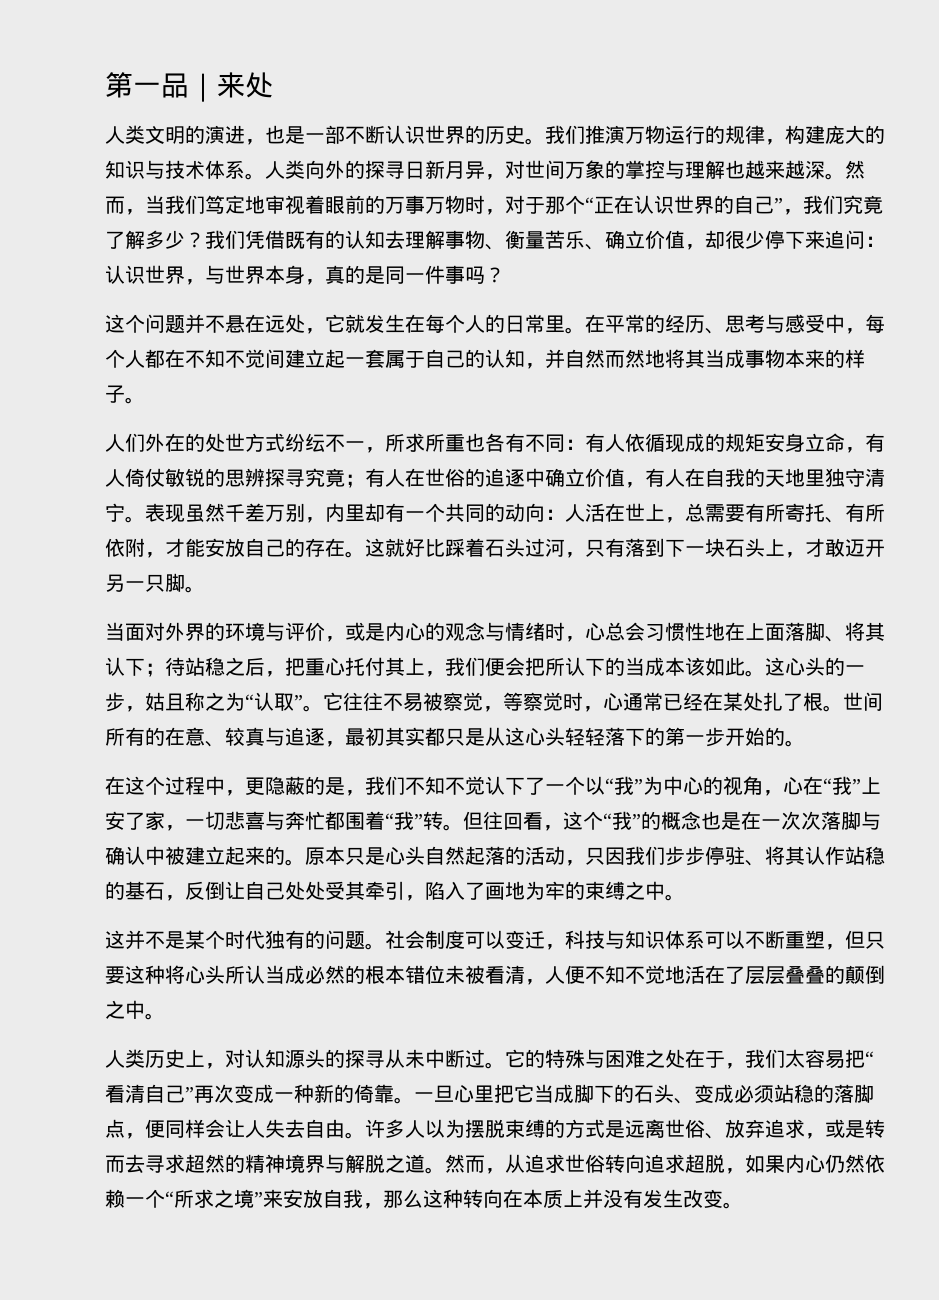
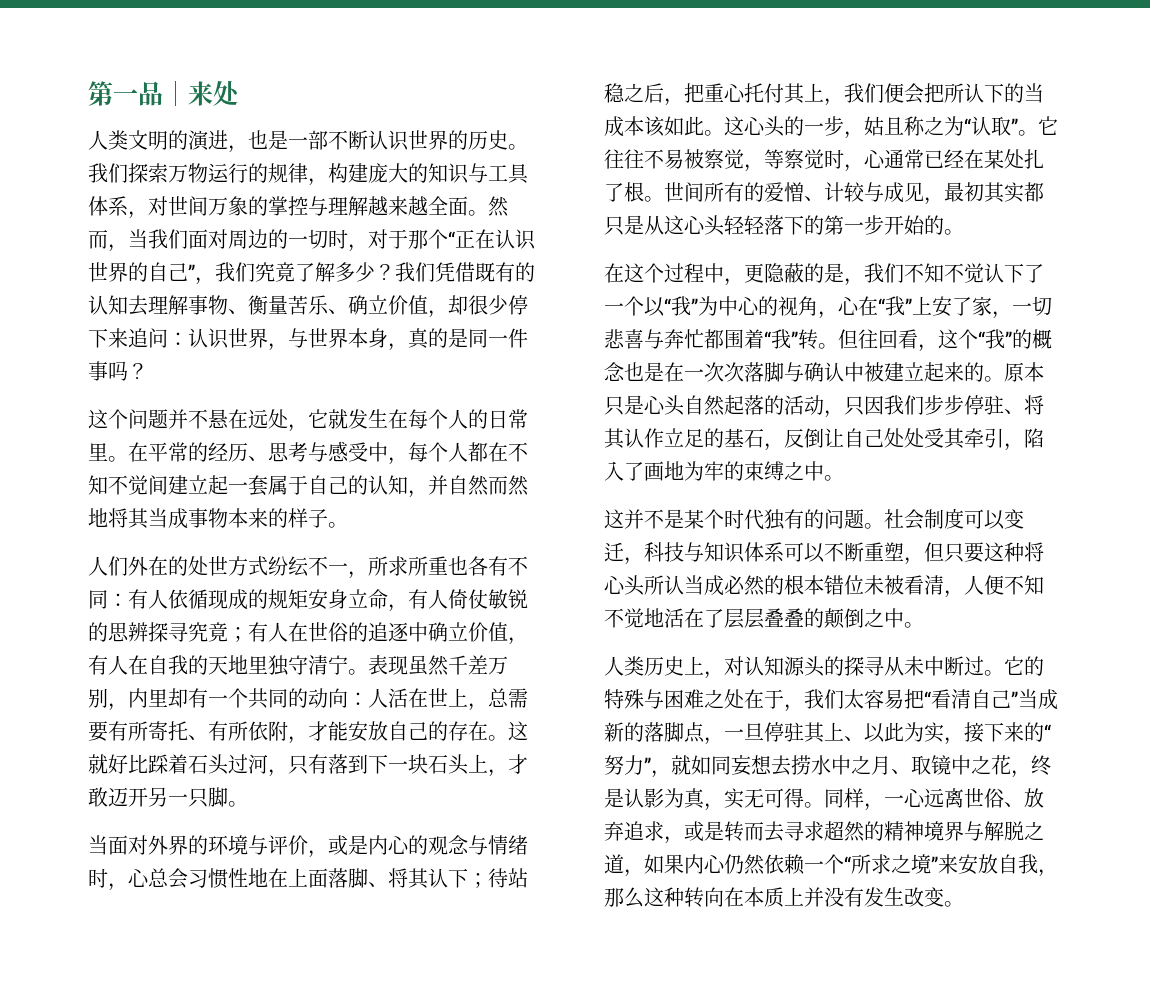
[585,125,625,144] 推演 -> [128,163,168,183] 探索
[165,160,485,180] 技术体系。人类向外的探寻日新月异 -> [488,164,529,184] [88,196,128,216] 工具体系
[725,160,825,179] 也越来越深 -> [368,196,468,216] 越来越全面
[205,195,465,215] 笃定地审视着眼前的万事万物 -> [188,229,328,249] 面对周边的一切
[165,727,325,747] 在意、较真与追逐 -> [764,182,924,203] 爱憎、计较与成见
[845,846,885,865] 站稳 -> [664,428,704,448] 立足
[194,1084,874,1104] [105,1119,625,1139] 再次变成一种新的倚靠。一旦心里把它当成脚下的石头、变成必须站稳的落脚点，便同样会让人失去自由。许多人以为摆脱束缚的方式是 -> [1018,689,1058,710] [604,722,1051,745] [604,755,1051,778] [604,788,926,811] 当成新的落脚点，一旦停驻其上、以此为实，接下来的“努力”，就如同妄想去捞水中之月、取镜中之花，终是认影为真，实无可得。同样，一心
[425,1154,725,1174] 。然而，从追求世俗转向追求超脱 -> (624, 864) none

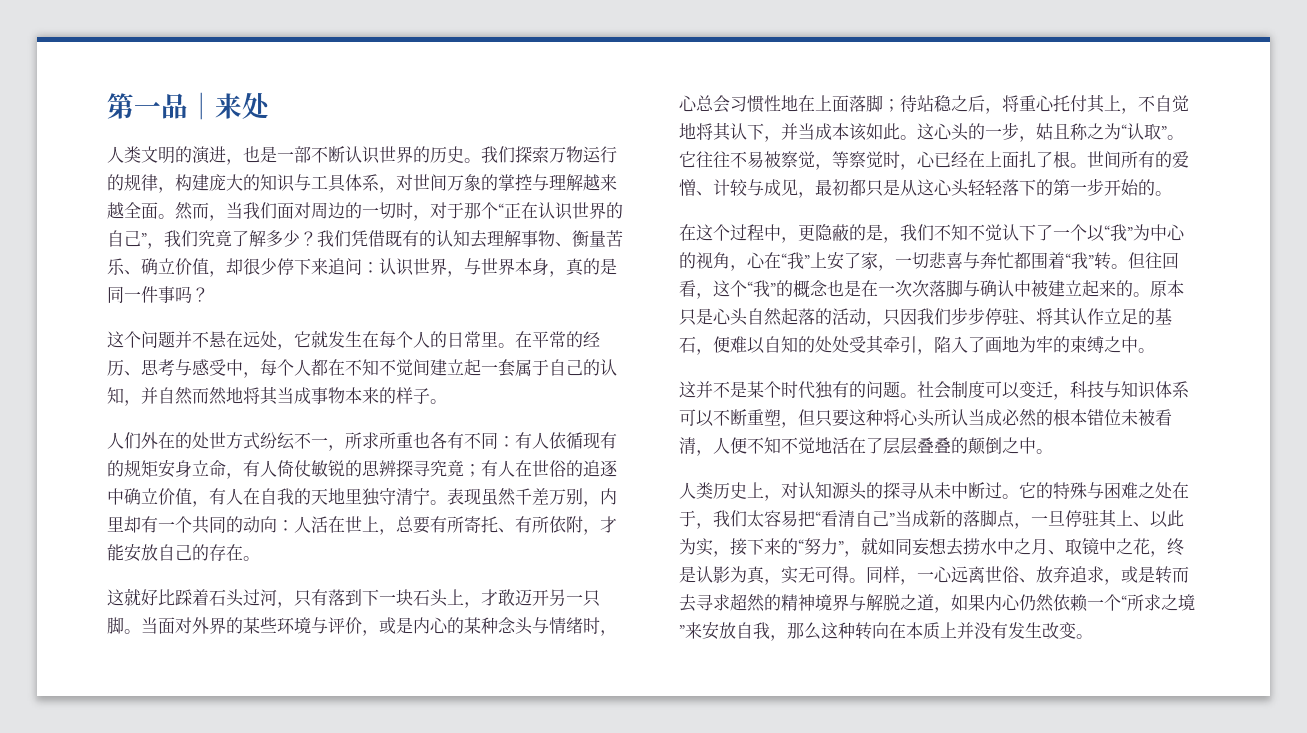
[228,589,248,610] 成 -> [600,432,617,449] 有
[508,688,528,708] 需 -> (414, 524) none
(508, 738) none -> (260, 558) //
(248, 804) // -> (141, 631) none
(208, 845) none -> [243,617,277,634] 某些
[428,835,469,855] 观念 -> [464,617,533,635] 某种念头
[368,868,468,889] 、将其认下 -> (883, 103) none
[684,83,704,103] 把 -> [1002,95,1019,112] 将
[844,83,1024,104] 我们便会把所认下的 -> [1138,95,1189,112] [679,122,798,142] 不自觉地将其认下，并
[884,149,1024,169] 通常已经在某处 -> [934,151,1019,168] 已经在上面
[984,182,1024,203] 其实 -> (849, 187) none
[784,428,884,448] 反倒让自己 -> [713,336,815,354] 便难以自知的

